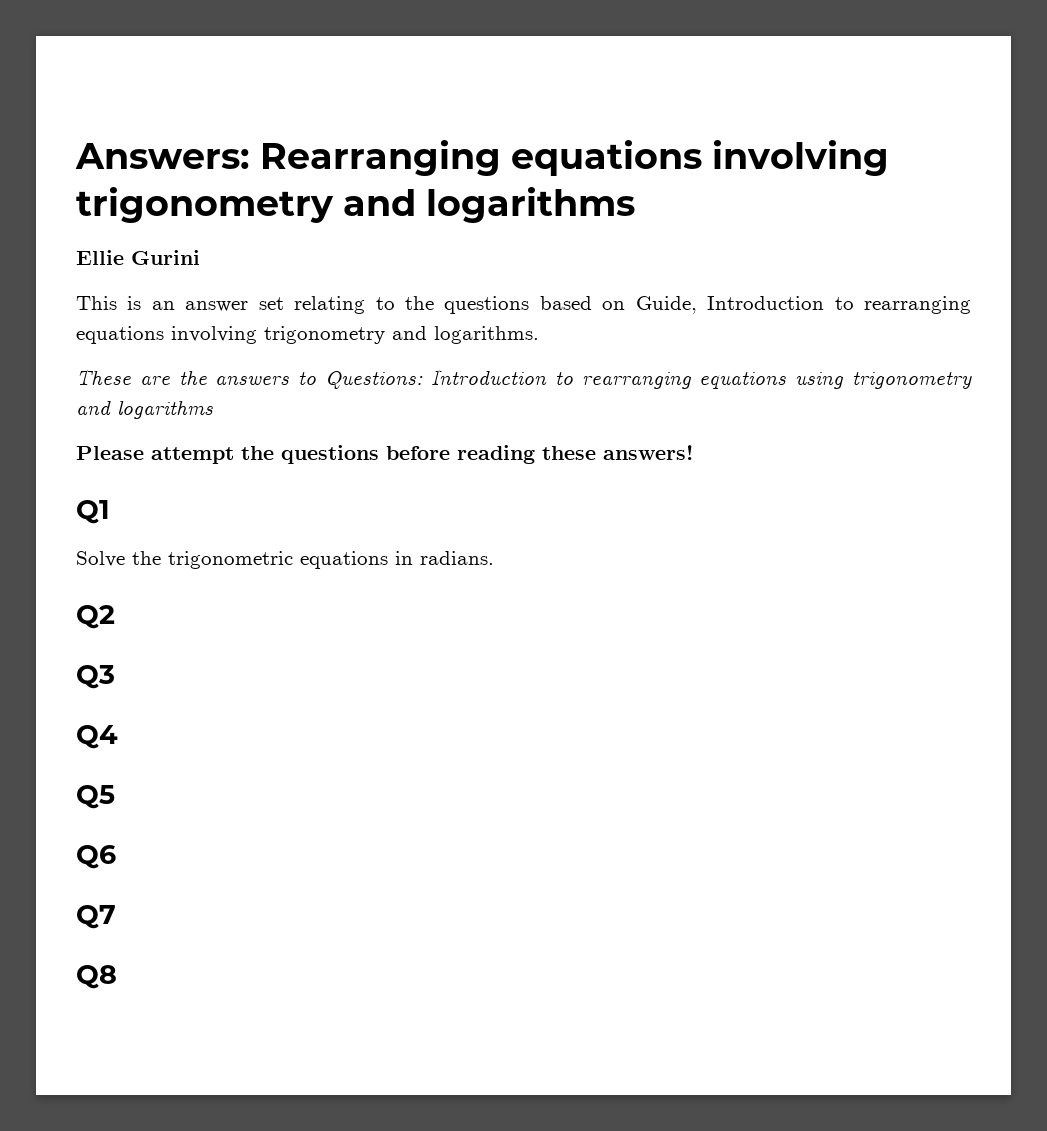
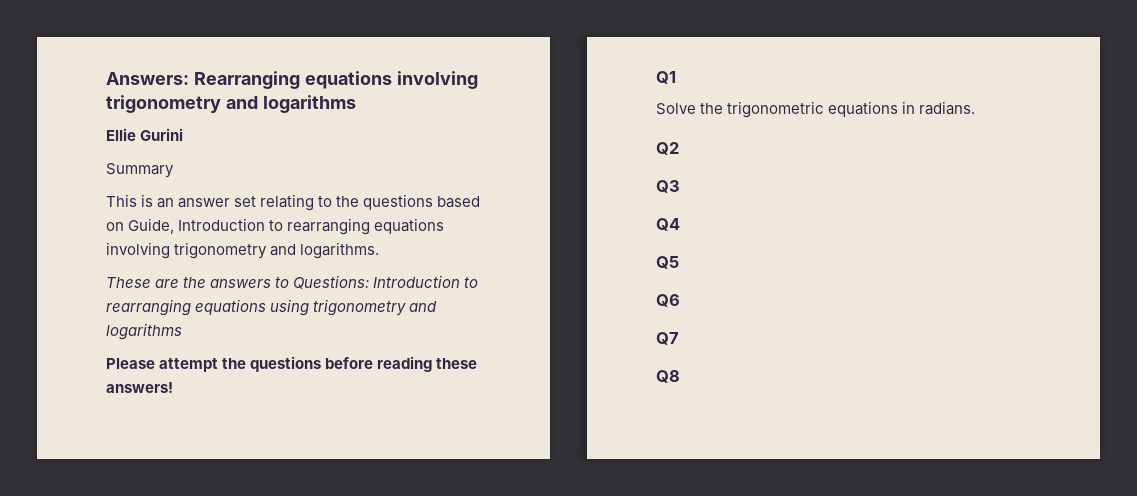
(200, 257) none -> [106,163,174,178] // Summary

